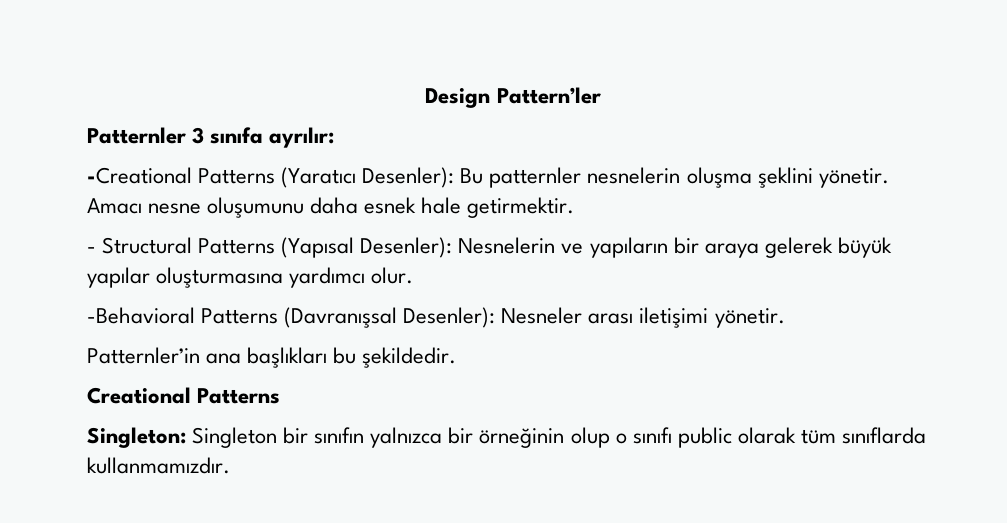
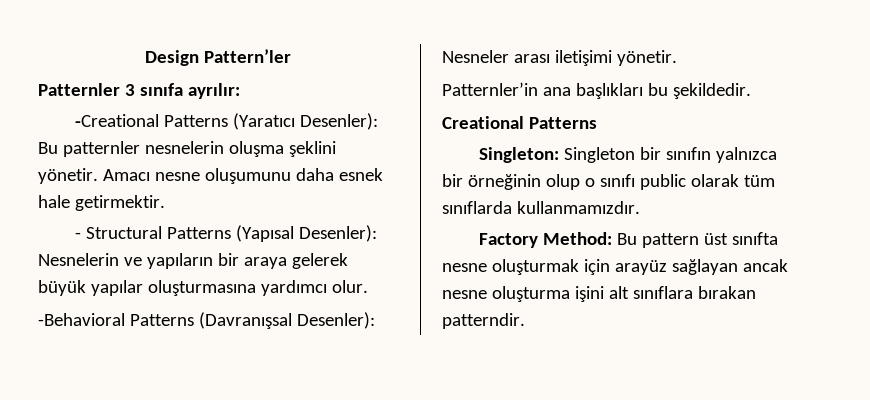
(230, 465) none -> [478,232,778,248] [442,259,788,275] [442,286,756,302] [442,313,525,329] // Factory Method: Bu pattern üst sınıfta nesne oluşturmak için arayüz sağlayan ancak nesne oluşturma işini alt sınıflara bırakan patterndir.

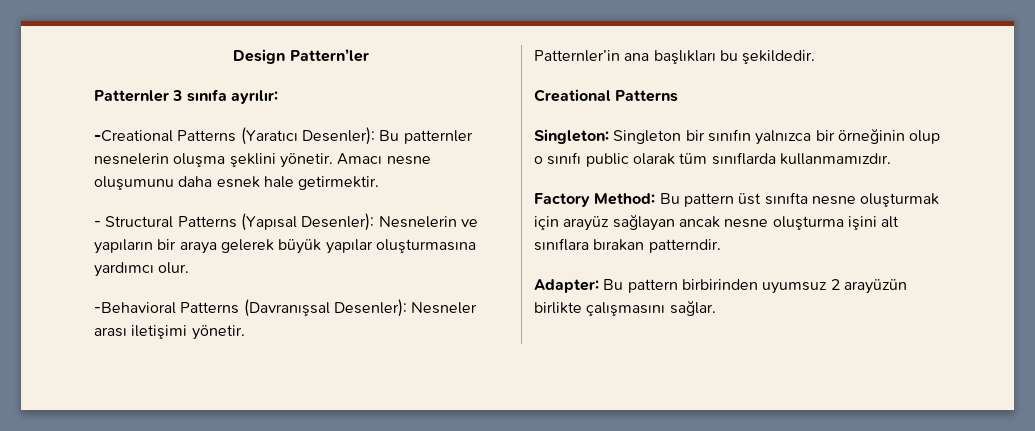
(525, 321) none -> [534,279,907,294] [534,300,716,316] // Adapter: Bu pattern birbirinden uyumsuz 2 arayüzün birlikte çalışmasını sağlar.

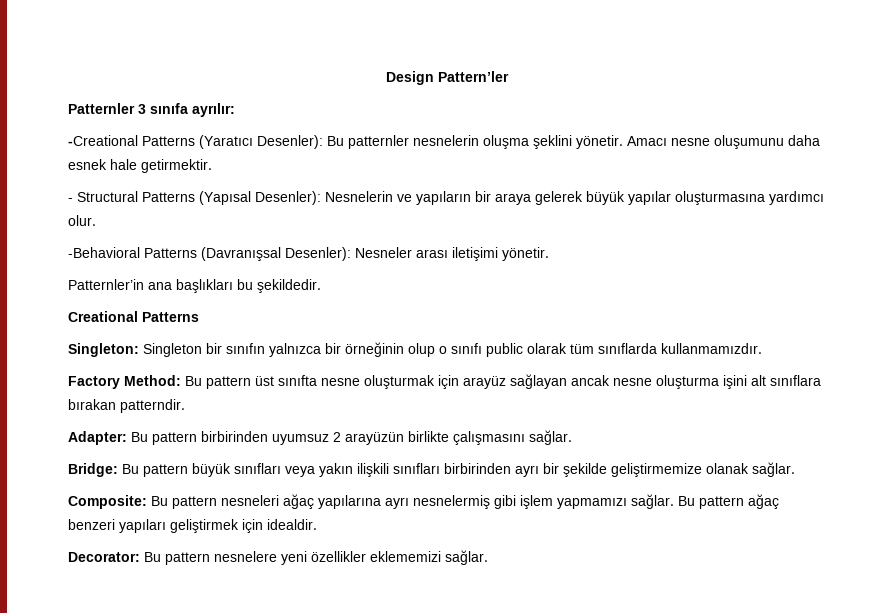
(716, 308) none -> [68,462,795,477] [68,494,779,509] [68,519,317,533] [68,550,488,565] // Bridge: Bu pattern büyük sınıfları veya yakın ilişkili sınıfları birbirinden ayrı bir şekilde geliştirmemize olanak sağlar. // Composite: Bu pattern nesneleri ağaç yapılarına ayrı nesnelermiş gibi işlem yapmamızı sağlar. Bu pattern ağaç benzeri yapıları geliştirmek için idealdir. // Decorator: Bu pattern nesnelere yeni özellikler eklememizi sağlar.

